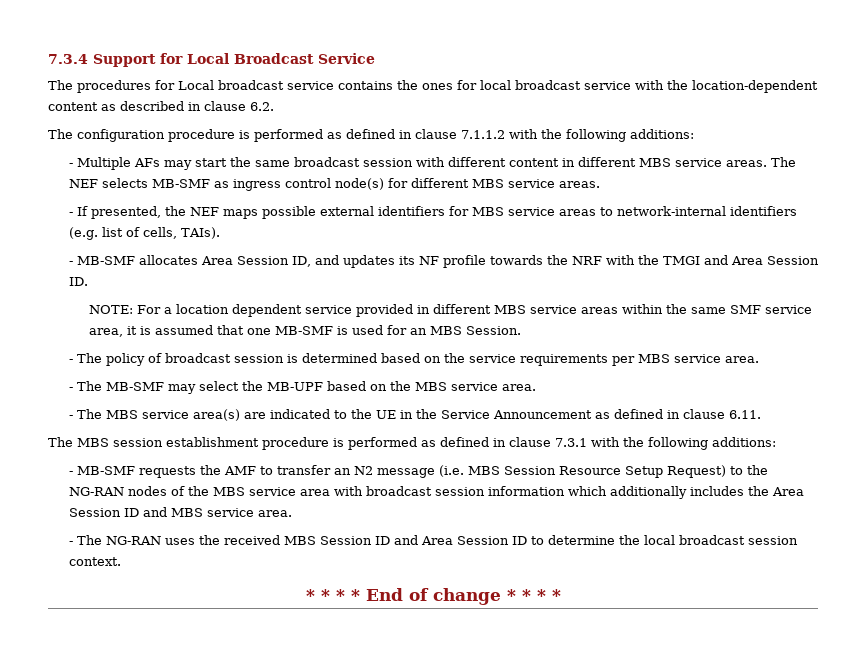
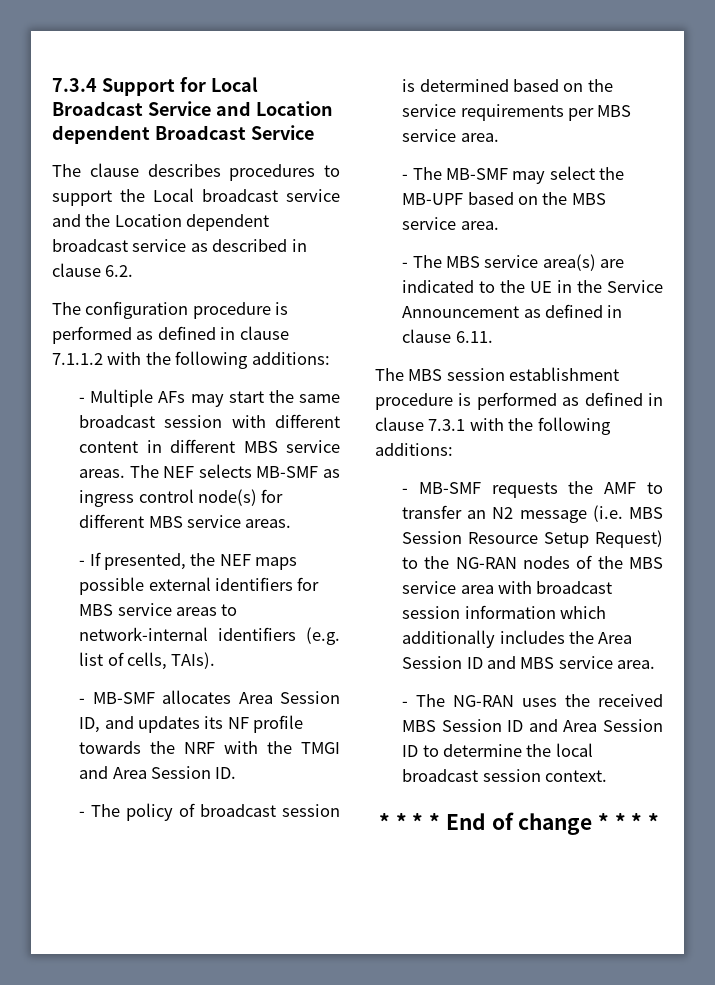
[48,80,818,93] [48,102,98,111] // The procedures for Local broadcast service contains the ones for local broadcast service with the location-dependent content -> [215,101,333,116] [52,125,314,144] [52,163,340,181] [52,188,340,206] [52,214,270,231] [52,239,187,252] and Location dependent Broadcast Service // The clause describes procedures to support the Local broadcast service and the Location dependent broadcast service
[89,304,813,317] [89,325,522,337] // NOTE: For a location dependent service provided in different MBS service areas within the same SMF service area, it is assumed that one MB-SMF is used for an MBS Session. -> (237, 773) none

